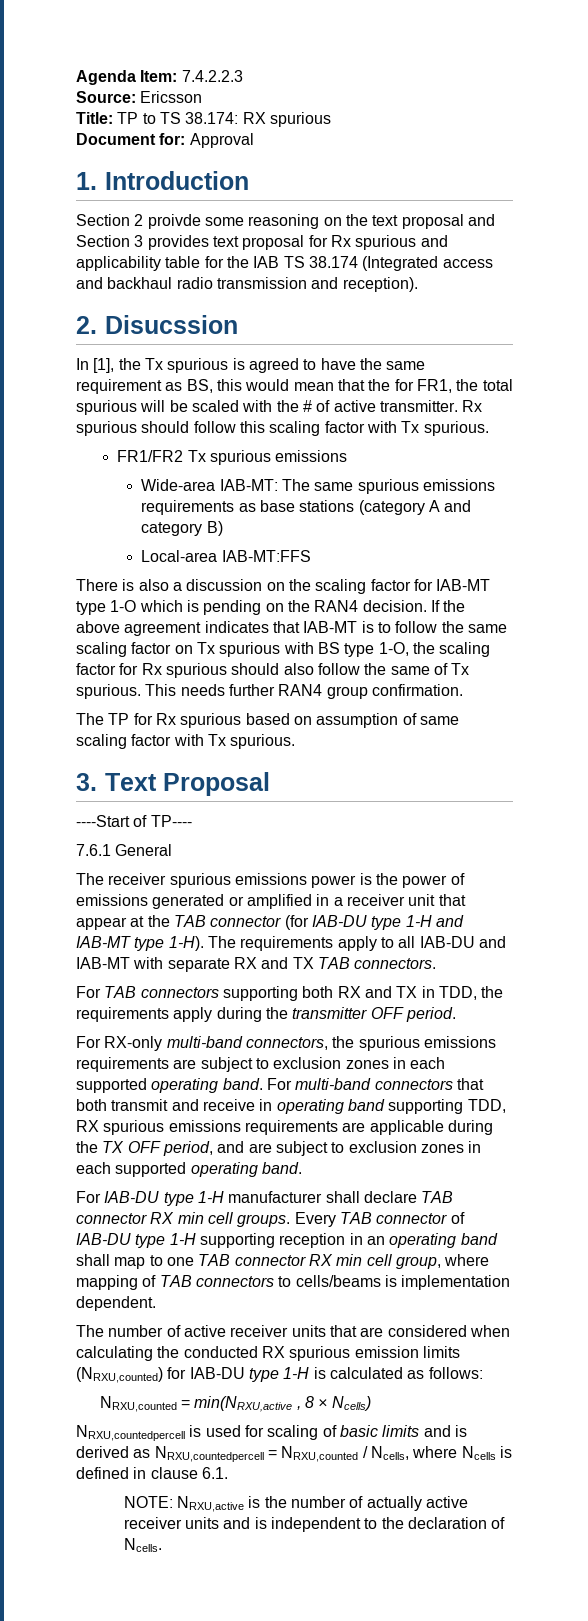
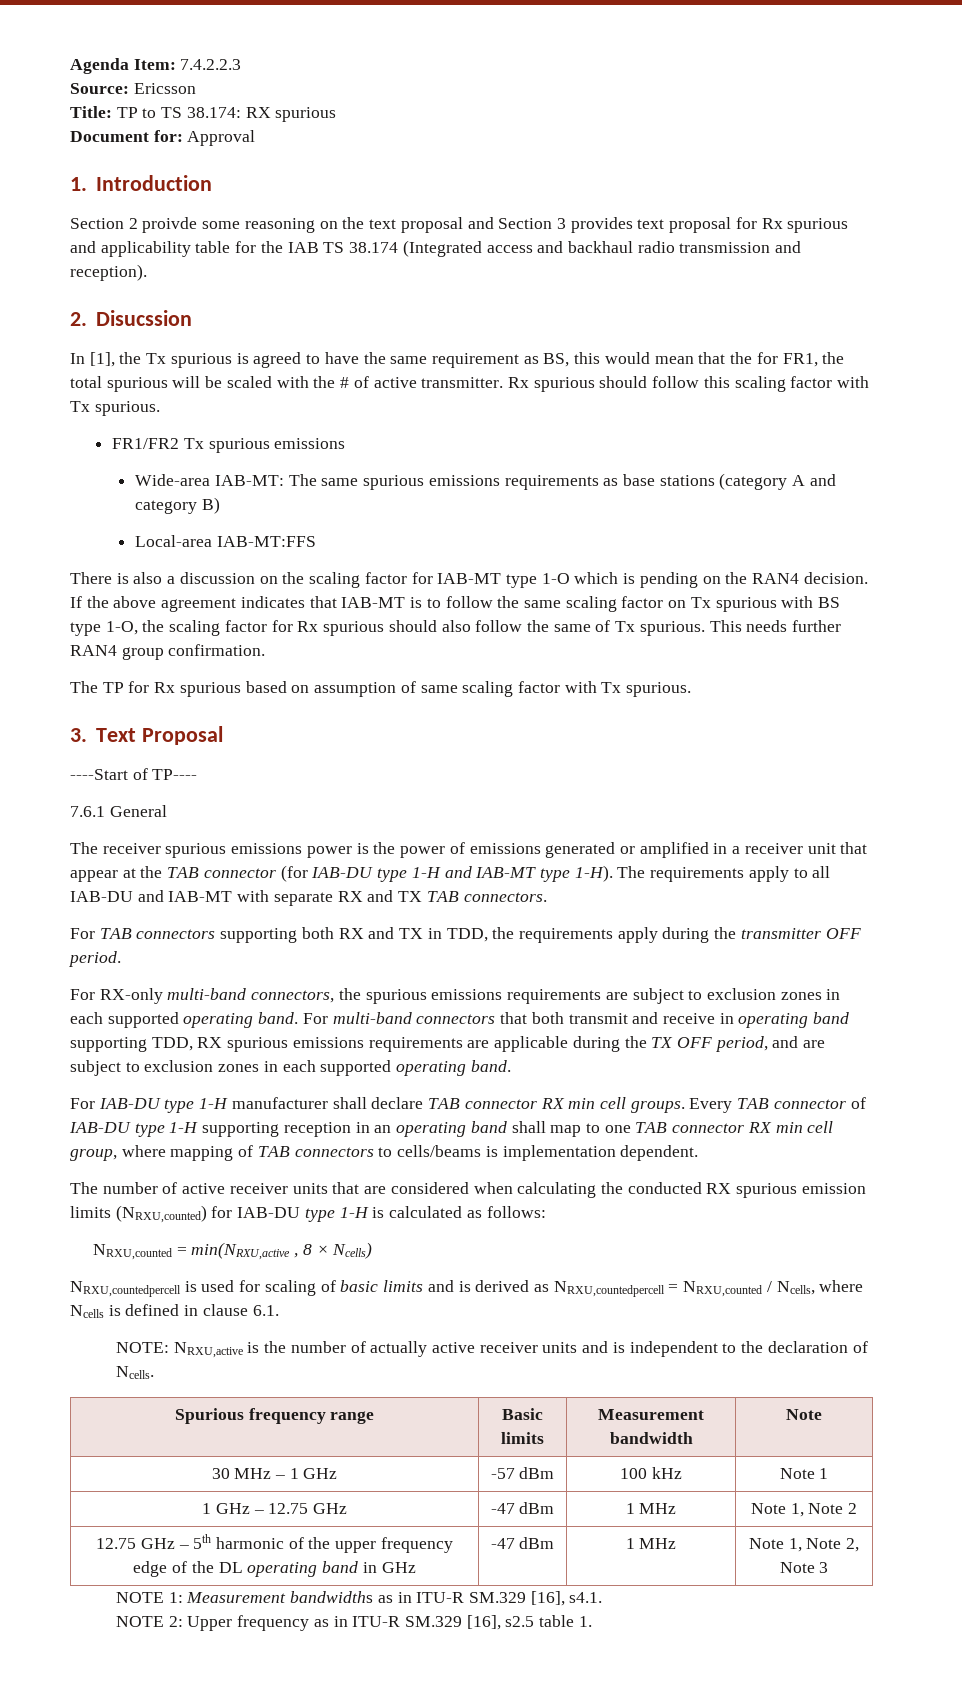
(162, 1545) none -> [174,1408,375,1424] [502,1408,543,1420] [501,1432,544,1444] [598,1409,704,1420] [609,1432,693,1444] [786,1409,822,1420] [211,1468,338,1479] [490,1467,555,1479] [620,1467,682,1479] [779,1468,829,1479] [202,1503,347,1514] [490,1502,555,1514] [625,1503,677,1514] [750,1503,858,1517] [96,1534,453,1553] [133,1561,416,1577] [490,1537,555,1549] [625,1538,677,1549] [748,1538,860,1552] [779,1562,829,1573] [115,1591,603,1606] [115,1615,592,1631] // Spurious frequency range | Basic limits | Measurement bandwidth | Note // 30 MHz – 1 GHz | -57 dBm | 100 kHz | Note 1 // 1 GHz – 12.75 GHz | -47 dBm | 1 MHz | Note 1, Note 2 // 12.75 GHz – 5th harmonic of the upper frequency edge of the DL operating band in GHz | -47 dBm | 1 MHz | Note 1, Note 2, Note 3 // NOTE 1: Measurement bandwidths as in ITU-R SM.329 [16], s4.1. // NOTE 2: Upper frequency as in ITU-R SM.329 [16], s2.5 table 1.

